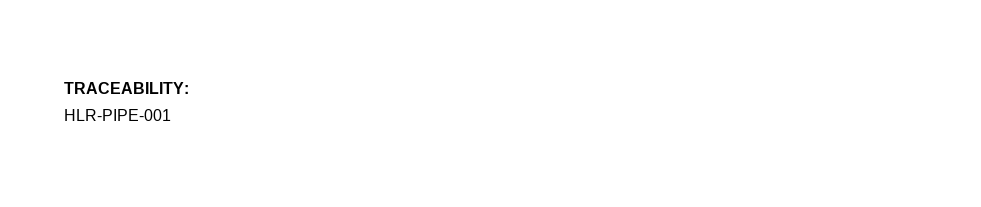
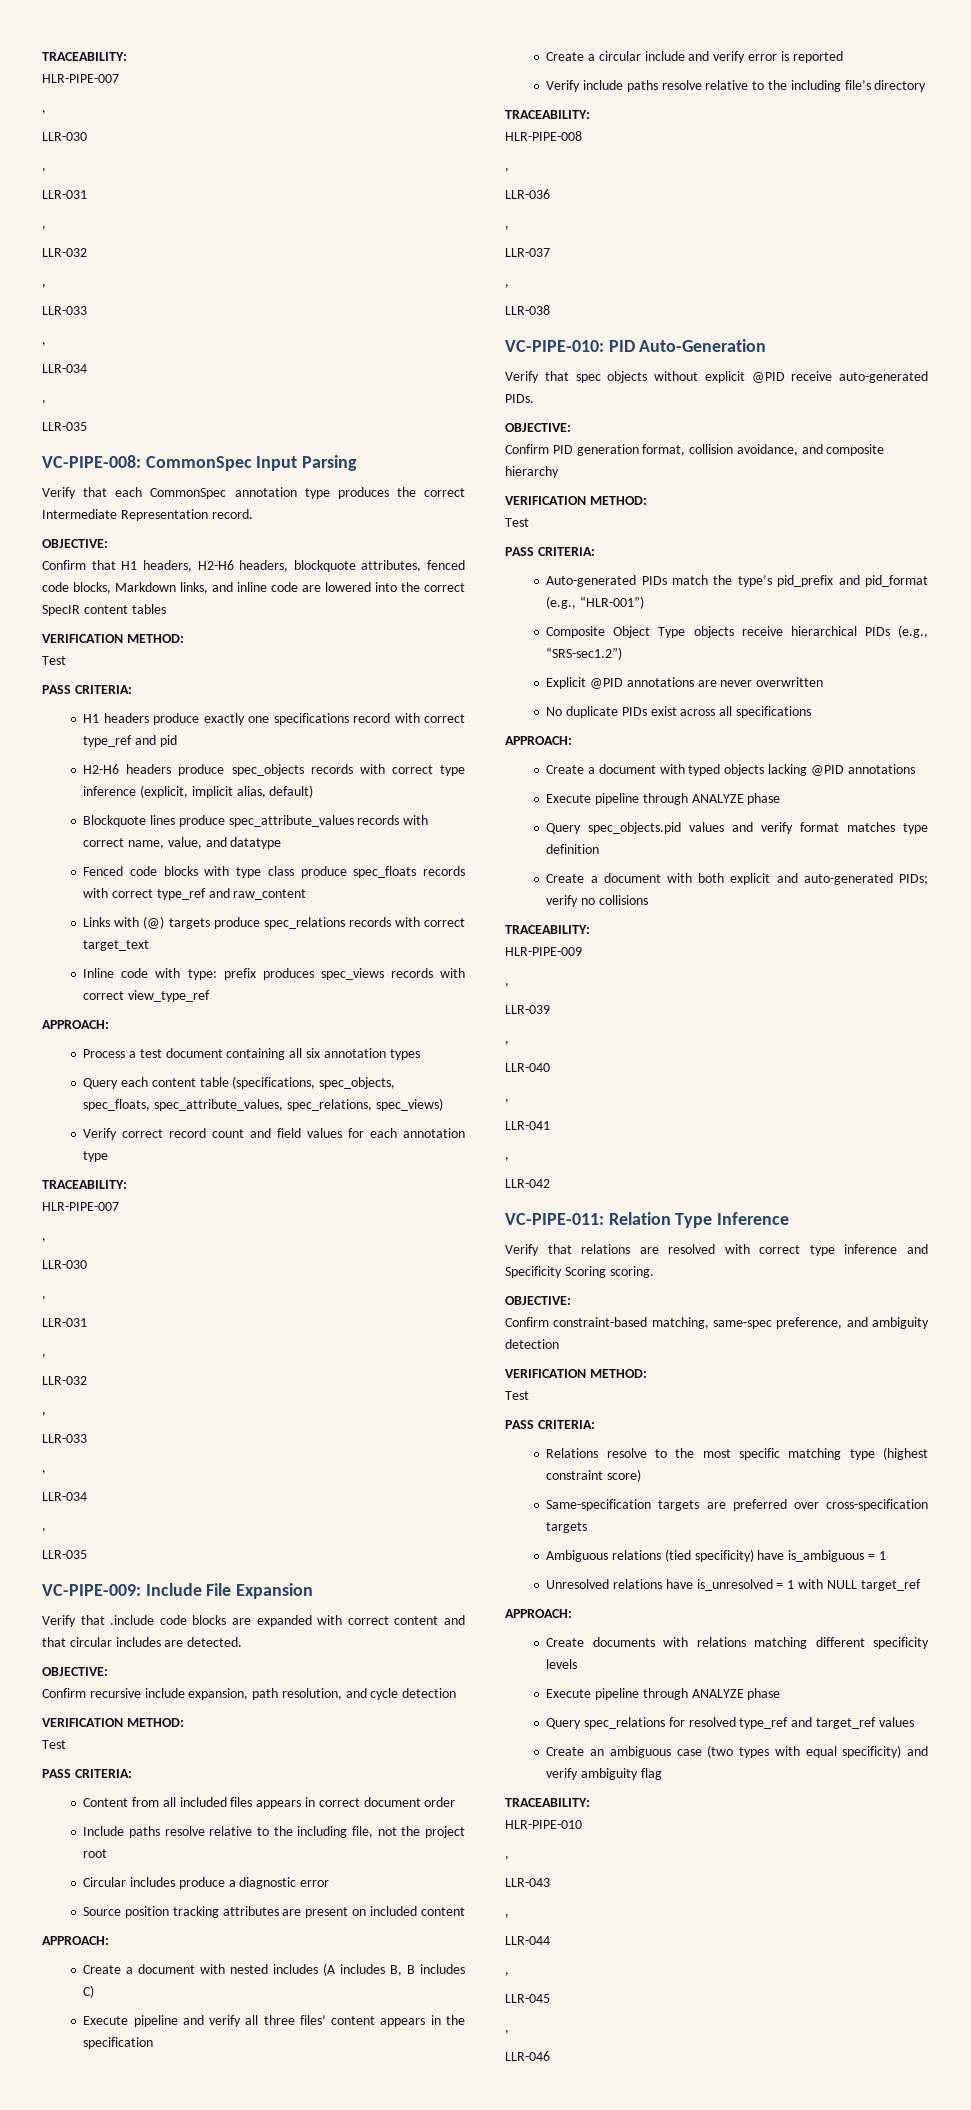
[64,82,189,94] [64,109,171,121] TRACEABILITY: // HLR-PIPE-001 -> [42,52,127,61] [42,74,119,83] [42,110,46,114] [42,132,87,141] [42,168,46,172] [42,190,87,199] [42,226,46,230] [42,248,87,257] [42,284,46,288] [42,306,87,315] [42,342,46,346] [42,364,87,373] [42,400,46,404] [42,422,87,431] [42,455,358,471] [42,487,465,499] [42,509,253,521] [42,539,108,548] [42,560,465,572] [42,582,465,594] [42,604,166,616] [42,634,184,643] [42,656,66,665] [42,685,132,694] [83,713,466,725] [83,735,177,747] [83,764,465,776] [83,785,314,798] [83,815,429,827] [83,837,282,849] [83,866,466,878] [83,888,307,900] [83,916,466,929] [83,940,150,951] [83,968,466,980] [83,990,211,1002] [42,1020,109,1029] [83,1048,420,1060] [83,1076,396,1089] [83,1098,443,1111] [83,1128,466,1140] [83,1151,109,1162] [42,1180,127,1189] [42,1202,119,1211] [42,1238,46,1242] [42,1260,87,1269] [42,1296,46,1300] [42,1318,87,1327] [42,1354,46,1358] [42,1376,87,1385] [42,1412,46,1416] [42,1434,87,1443] [42,1470,46,1474] [42,1492,87,1501] [42,1528,46,1532] [42,1550,87,1559] [42,1583,314,1599] [42,1615,466,1627] [42,1637,243,1647] [42,1667,108,1676] [42,1688,457,1700] [42,1718,184,1727] [42,1740,66,1749] [42,1769,132,1778] [83,1797,456,1809] [83,1826,465,1838] [83,1849,108,1858] [83,1877,330,1889] [83,1906,465,1918] [42,1936,109,1945] [83,1963,466,1976] [83,1985,95,1998] [83,2015,466,2027] [83,2037,154,2049] [546,51,843,63] [546,80,927,92] [505,110,590,119] [505,131,582,141] [505,168,509,172] [505,189,550,199] [505,226,509,230] [505,248,550,257] [505,284,509,288] [505,305,550,315] [505,339,767,352] [505,371,928,383] [505,394,534,403] [505,423,571,432] [505,444,885,456] [505,466,559,478] [505,496,647,505] [505,518,529,527] [505,547,595,556] [546,575,928,587] [546,596,645,609] [546,625,929,638] [546,647,623,660] [546,677,824,689] [546,706,811,718] [505,736,572,745] [546,764,915,776] [546,793,781,805] [546,822,928,834] [546,844,600,854] [546,873,928,885] [546,895,648,907] [505,925,590,934] [505,947,582,956] [505,983,509,987] [505,1005,550,1014] [505,1041,509,1045] [505,1063,550,1072] [505,1099,509,1103] [505,1121,550,1130] [505,1157,509,1161] [505,1179,550,1188] [505,1212,790,1228] [505,1244,928,1256] [505,1266,654,1278] [505,1296,571,1305] [505,1317,929,1329] [505,1339,559,1349] [505,1369,647,1378] [505,1391,529,1400] [505,1420,595,1429] [546,1447,928,1460] [546,1469,642,1482] [546,1499,928,1511] [546,1522,588,1533] [546,1549,886,1562] [546,1579,921,1591] [505,1609,572,1618] [546,1637,929,1649] [546,1659,578,1669] [546,1688,781,1700] [546,1717,914,1729] [546,1745,929,1758] [546,1768,662,1780] [505,1798,590,1807] [505,1820,582,1829] [505,1856,509,1860] [505,1878,550,1887] [505,1914,509,1918] [505,1936,550,1945] [505,1972,509,1976] [505,1994,550,2003] [505,2030,509,2034] [505,2051,550,2061] TRACEABILITY: // HLR-PIPE-007 // , // LLR-030 // , // LLR-031 // , // LLR-032 // , // LLR-033 // , // LLR-034 // , // LLR-035 // VC-PIPE-008: CommonSpec Input Parsing // Verify that each CommonSpec annotation type produces the correct Intermediate Representation record. // OBJECTIVE: // Confirm that H1 headers, H2-H6 headers, blockquote attributes, fenced code blocks, Markdown links, and inline code are lowered into the correct SpecIR content tables // VERIFICATION METHOD: // Test // PASS CRITERIA: // H1 headers produce exactly one specifications record with correct type_ref and pid // H2-H6 headers produce spec_objects records with correct type inference (explicit, implicit alias, default) // Blockquote lines produce spec_attribute_values records with correct name, value, and datatype // Fenced code blocks with type class produce spec_floats records with correct type_ref and raw_content // Links with (@) targets produce spec_relations records with correct target_text // Inline code with type: prefix produces spec_views records with correct view_type_ref // APPROACH: // Process a test document containing all six annotation types // Query each content table (specifications, spec_objects, spec_floats, spec_attribute_values, spec_relations, spec_views) // Verify correct record count and field values for each annotation type // TRACEABILITY: // HLR-PIPE-007 // , // LLR-030 // , // LLR-031 // , // LLR-032 // , // LLR-033 // , // LLR-034 // , // LLR-035 // VC-PIPE-009: Include File Expansion // Verify that .include code blocks are expanded with correct content and that circular includes are detected. // OBJECTIVE: // Confirm recursive include expansion, path resolution, and cycle detection // VERIFICATION METHOD: // Test // PASS CRITERIA: // Content from all included files appears in correct document order // Include paths resolve relative to the including file, not the project root // Circular includes produce a diagnostic error // Source position tracking attributes are present on included content // APPROACH: // Create a document with nested includes (A includes B, B includes C) // Execute pipeline and verify all three files’ content appears in the specification // Create a circular include and verify error is reported // Verify include paths resolve relative to the including file’s directory // TRACEABILITY: // HLR-PIPE-008 // , // LLR-036 // , // LLR-037 // , // LLR-038 // VC-PIPE-010: PID Auto-Generation // Verify that spec objects without explicit @PID receive auto-generated PIDs. // OBJECTIVE: // Confirm PID generation format, collision avoidance, and composite hierarchy // VERIFICATION METHOD: // Test // PASS CRITERIA: // Auto-generated PIDs match the type’s pid_prefix and pid_format (e.g., “HLR-001”) // Composite Object Type objects receive hierarchical PIDs (e.g., “SRS-sec1.2”) // Explicit @PID annotations are never overwritten // No duplicate PIDs exist across all specifications // APPROACH: // Create a document with typed objects lacking @PID annotations // Execute pipeline through ANALYZE phase // Query spec_objects.pid values and verify format matches type definition // Create a document with both explicit and auto-generated PIDs; verify no collisions // TRACEABILITY: // HLR-PIPE-009 // , // LLR-039 // , // LLR-040 // , // LLR-041 // , // LLR-042 // VC-PIPE-011: Relation Type Inference // Verify that relations are resolved with correct type inference and Specificity Scoring scoring. // OBJECTIVE: // Confirm constraint-based matching, same-spec preference, and ambiguity detection // VERIFICATION METHOD: // Test // PASS CRITERIA: // Relations resolve to the most specific matching type (highest constraint score) // Same-specification targets are preferred over cross-specification targets // Ambiguous relations (tied specificity) have is_ambiguous = 1 // Unresolved relations have is_unresolved = 1 with NULL target_ref // APPROACH: // Create documents with relations matching different specificity levels // Execute pipeline through ANALYZE phase // Query spec_relations for resolved type_ref and target_ref values // Create an ambiguous case (two types with equal specificity) and verify ambiguity flag // TRACEABILITY: // HLR-PIPE-010 // , // LLR-043 // , // LLR-044 // , // LLR-045 // , // LLR-046

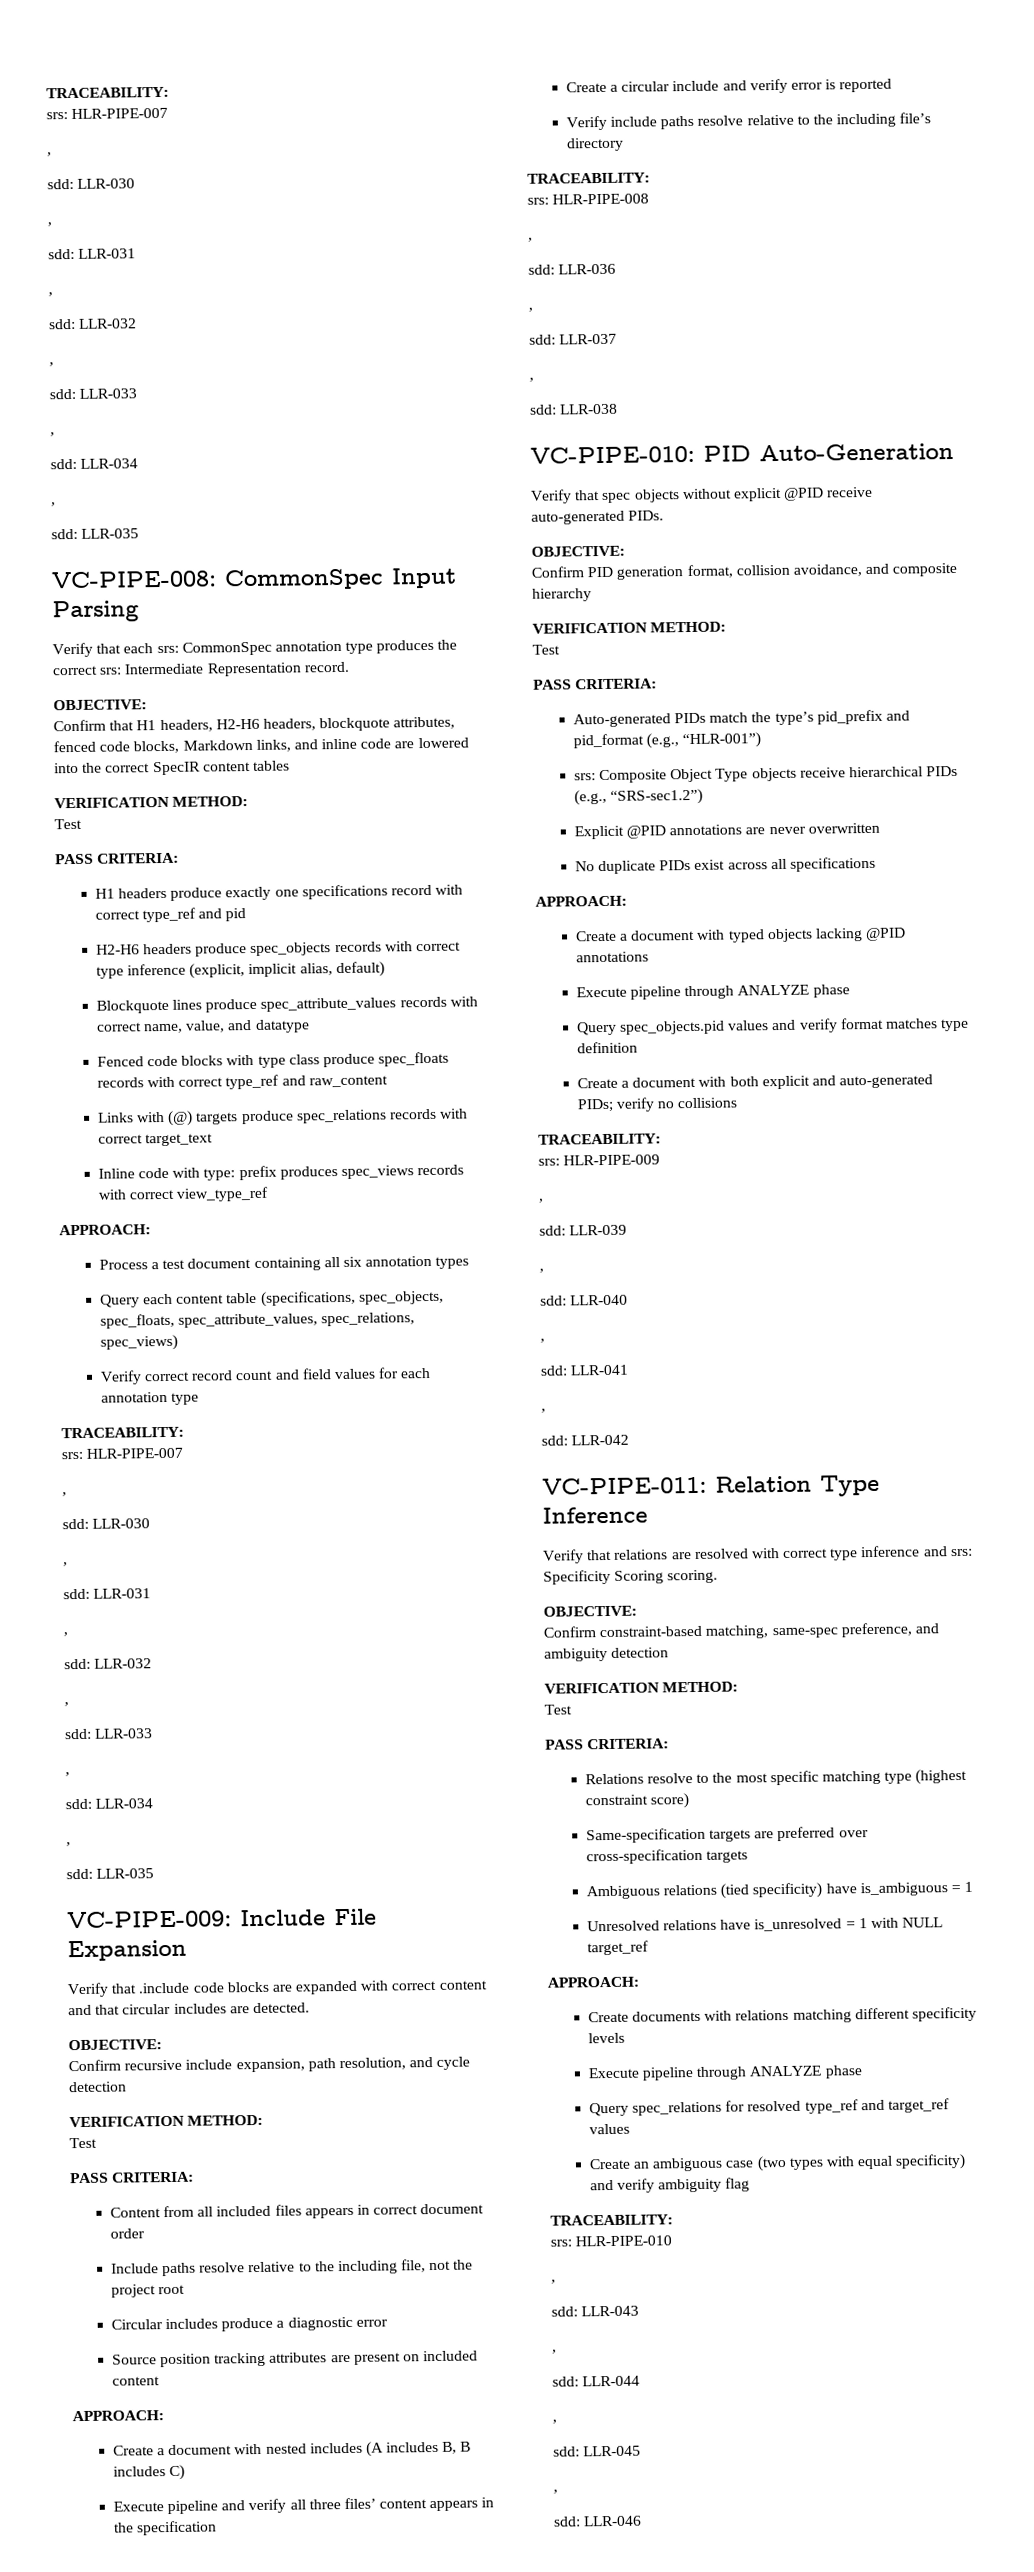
[42,52,127,61] [42,74,119,83] [42,110,46,114] [42,132,87,141] [42,168,46,172] [42,190,87,199] [42,226,46,230] [42,248,87,257] [42,284,46,288] [42,306,87,315] [42,342,46,346] [42,364,87,373] [42,400,46,404] TRACEABILITY: // HLR-PIPE-007 // , // LLR-030 // , // LLR-031 // , // LLR-032 // , // LLR-033 // , // LLR-034 // , // -> [46,86,169,99] [46,107,169,120] [47,152,52,157] [47,178,136,190] [47,222,52,227] [48,248,137,260] [48,292,53,297] [49,318,138,330] [49,362,54,367] [49,388,138,400] [50,432,55,437] [50,458,139,470] [51,502,56,507] [51,528,78,540] TRACEABILITY: // srs: HLR-PIPE-007 // , // sdd: LLR-030 // , // sdd: LLR-031 // , // sdd: LLR-032 // , // sdd: LLR-033 // , // sdd: LLR-034 // , // sdd:
(143, 492) none -> [156,645,179,654] srs:
(465, 492) none -> [99,667,123,675] srs:
[42,1202,119,1211] [42,1238,46,1242] [42,1260,87,1269] [42,1296,46,1300] [42,1318,87,1327] [42,1354,46,1358] [42,1376,87,1385] [42,1412,46,1416] [42,1434,87,1443] [42,1470,46,1474] [42,1492,87,1501] [42,1528,46,1532] HLR-PIPE-007 // , // LLR-030 // , // LLR-031 // , // LLR-032 // , // LLR-033 // , // LLR-034 // , // -> [61,1447,184,1460] [62,1492,67,1497] [62,1518,151,1530] [63,1562,68,1567] [63,1588,152,1600] [63,1632,68,1637] [64,1658,153,1670] [64,1702,69,1707] [64,1728,154,1740] [65,1772,70,1777] [65,1798,154,1810] [66,1842,71,1847] [66,1868,93,1880] srs: HLR-PIPE-007 // , // sdd: LLR-030 // , // sdd: LLR-031 // , // sdd: LLR-032 // , // sdd: LLR-033 // , // sdd: LLR-034 // , // sdd:
(590, 114) none -> [527,197,549,205] srs:
(509, 170) none -> [528,264,555,275] sdd:
(509, 228) none -> [529,334,556,345] sdd:
(509, 286) none -> [530,404,557,415] sdd:
(645, 602) none -> [573,773,596,781] srs:
(590, 929) none -> [538,1158,560,1166] srs:
(509, 985) none -> [539,1225,566,1236] sdd:
(509, 1043) none -> [540,1295,567,1306] sdd:
(509, 1101) none -> [540,1365,568,1376] sdd:
(509, 1159) none -> [541,1435,568,1446] sdd:
(928, 1249) none -> [950,1548,973,1557] srs:
(590, 1802) none -> [550,2239,572,2247] srs:
(509, 1858) none -> [551,2306,578,2317] sdd:
(509, 1916) none -> [552,2376,579,2387] sdd:
(509, 1974) none -> [553,2446,580,2457] sdd:
(509, 2032) none -> [553,2516,581,2527] sdd:

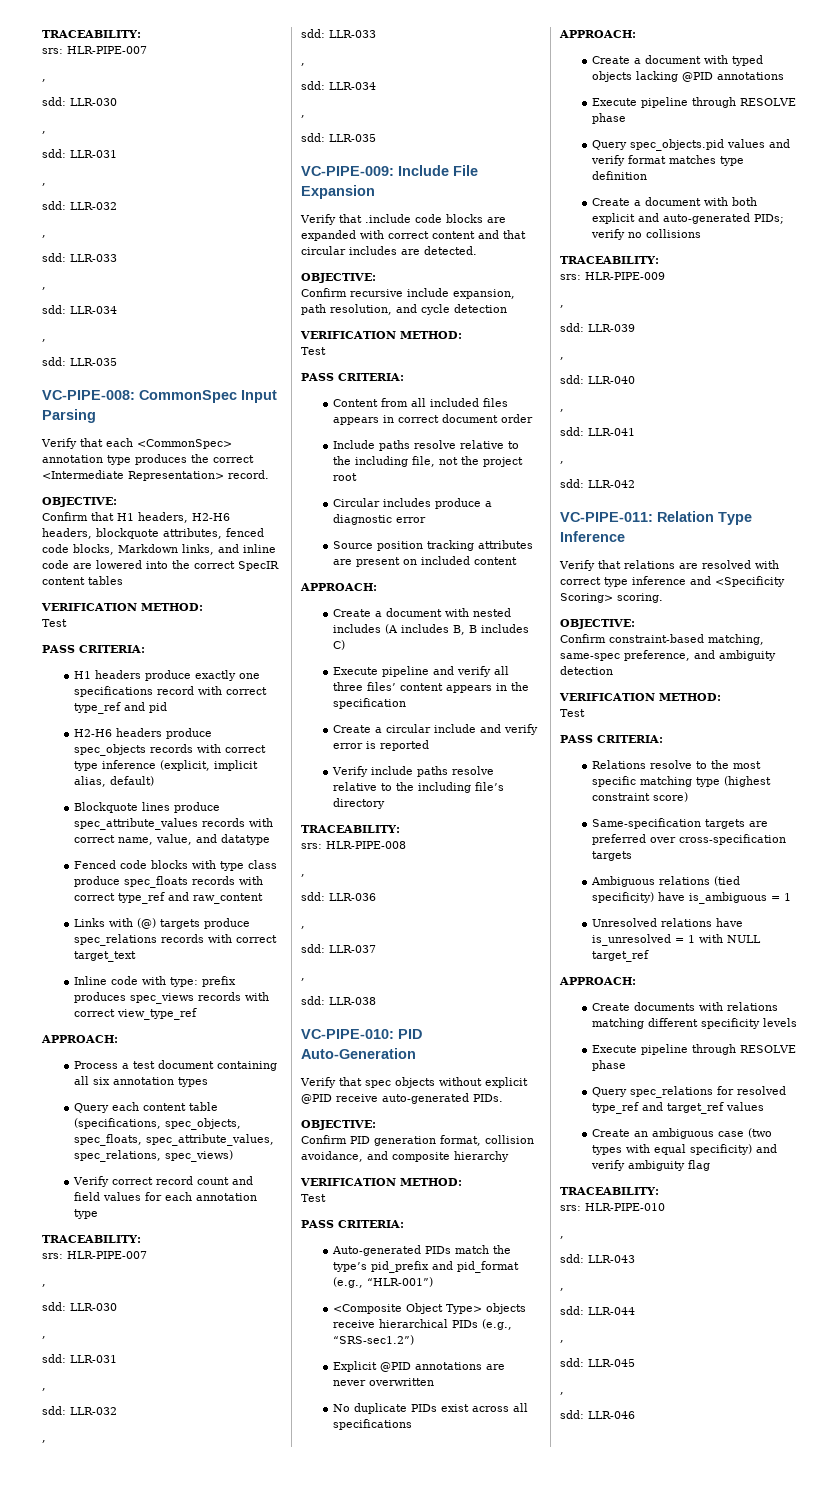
[156,641,272,656] srs: CommonSpec -> [137,439,232,449] <CommonSpec>
[99,662,302,677] srs: Intermediate Representation -> [42,470,224,481] <Intermediate Representation>
[573,768,749,784] srs: Composite Object Type -> [332,1303,482,1314] <Composite Object Type>
[737,984,810,996] ANALYZE -> [739,98,796,106] RESOLVE
[950,1548,973,1557] [543,1569,665,1585] srs: Specificity Scoring -> [715,576,785,587] [560,593,613,603] <Specificity Scoring>
[749,2065,822,2077] ANALYZE -> [739,1045,796,1053] RESOLVE

